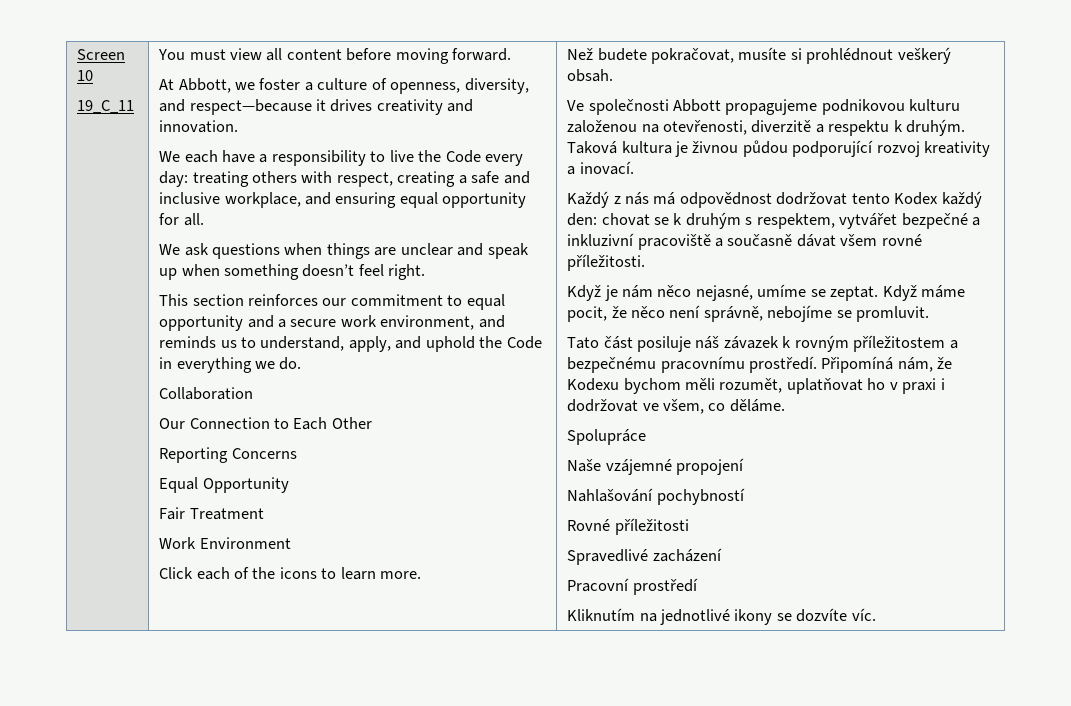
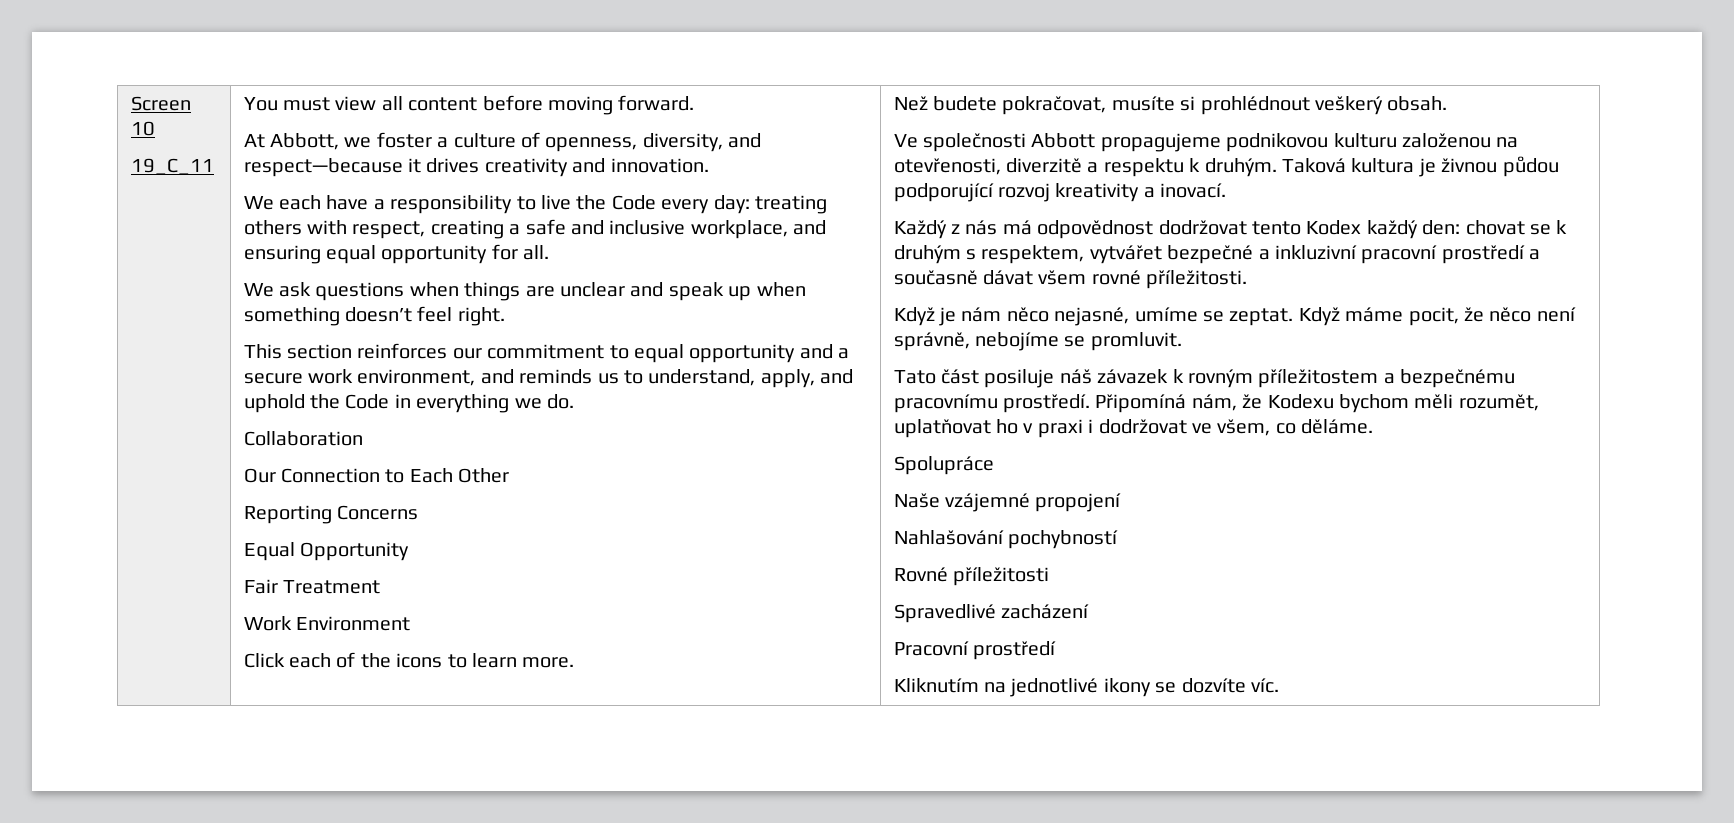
[637,234,711,250] pracoviště -> [1361,245,1525,264] pracovní prostředí

